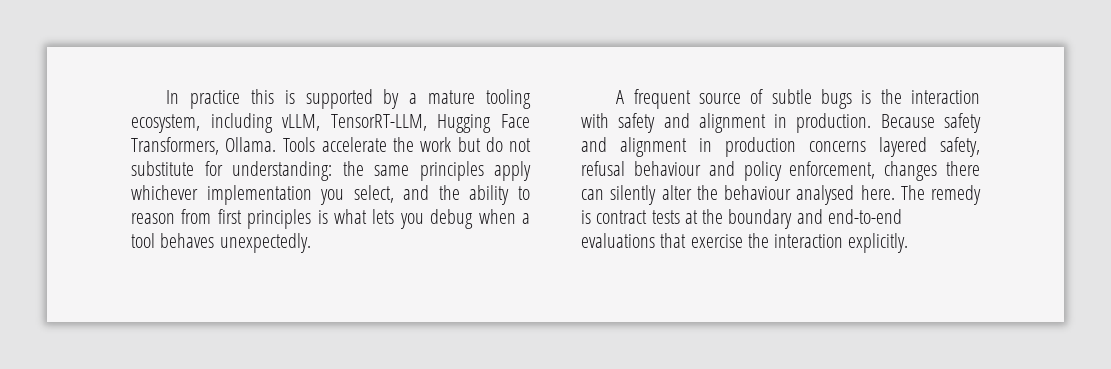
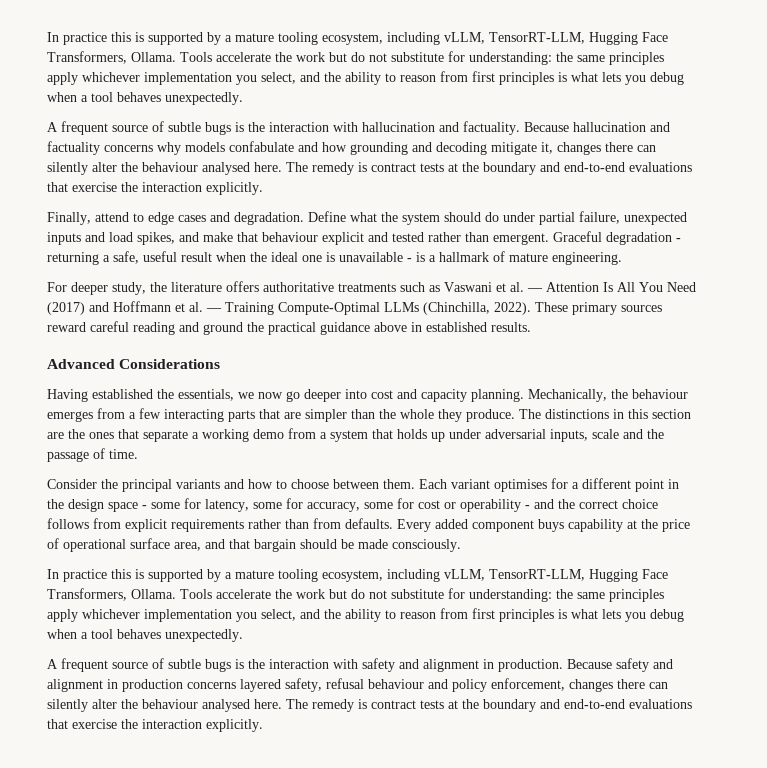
(311, 243) none -> [47,121,670,135] [47,141,656,155] [47,162,692,175] [47,182,263,195] [47,211,687,225] [47,231,681,245] [47,251,622,265] [47,281,696,295] [47,301,662,315] [47,321,531,335] [47,359,221,369] [47,389,688,402] [47,408,691,422] [47,428,664,442] [47,448,138,462] [47,478,679,492] [47,498,658,512] [47,518,690,532] [47,538,461,552] [47,569,668,582] [47,588,664,602] [47,608,684,622] [47,629,243,642] // A frequent source of subtle bugs is the interaction with hallucination and factuality. Because hallucination and factuality concerns why models confabulate and how grounding and decoding mitigate it, changes there can silently alter the behaviour analysed here. The remedy is contract tests at the boundary and end-to-end evaluations that exercise the interaction explicitly. // Finally, attend to edge cases and degradation. Define what the system should do under partial failure, unexpected inputs and load spikes, and make that behaviour explicit and tested rather than emergent. Graceful degradation - returning a safe, useful result when the ideal one is unavailable - is a hallmark of mature engineering. // For deeper study, the literature offers authoritative treatments such as Vaswani et al. — Attention Is All You Need (2017) and Hoffmann et al. — Training Compute-Optimal LLMs (Chinchilla, 2022). These primary sources reward careful reading and ground the practical guidance above in established results. // Advanced Considerations // Having established the essentials, we now go deeper into cost and capacity planning. Mechanically, the behaviour emerges from a few interacting parts that are simpler than the whole they produce. The distinctions in this section are the ones that separate a working demo from a system that holds up under adversarial inputs, scale and the passage of time. // Consider the principal variants and how to choose between them. Each variant optimises for a different point in the design space - some for latency, some for accuracy, some for cost or operability - and the correct choice follows from explicit requirements rather than from defaults. Every added component buys capability at the price of operational surface area, and that bargain should be made consciously. // In practice this is supported by a mature tooling ecosystem, including vLLM, TensorRT-LLM, Hugging Face Transformers, Ollama. Tools accelerate the work but do not substitute for understanding: the same principles apply whichever implementation you select, and the ability to reason from first principles is what lets you debug when a tool behaves unexpectedly.

